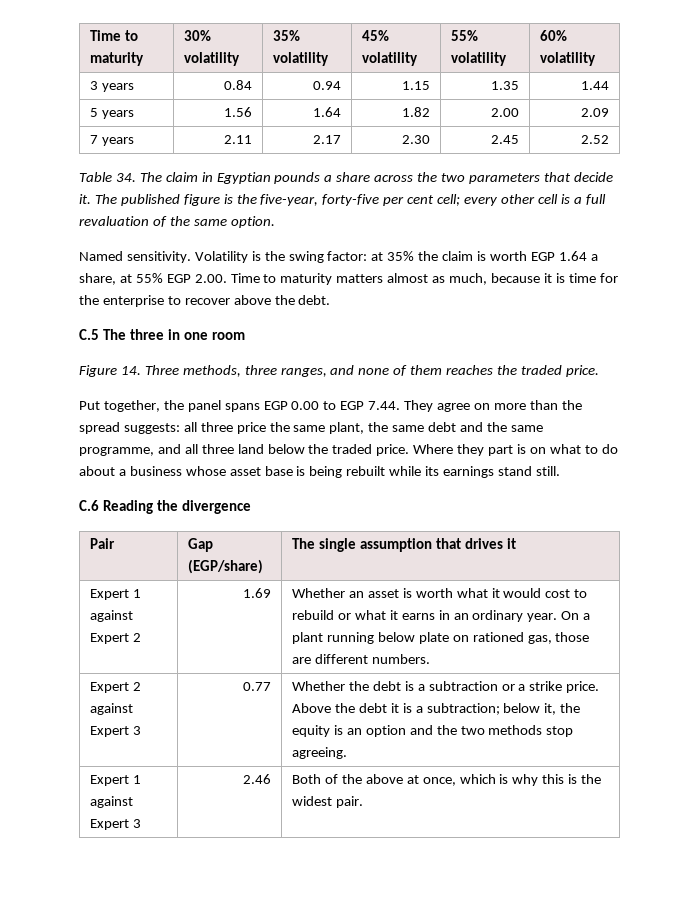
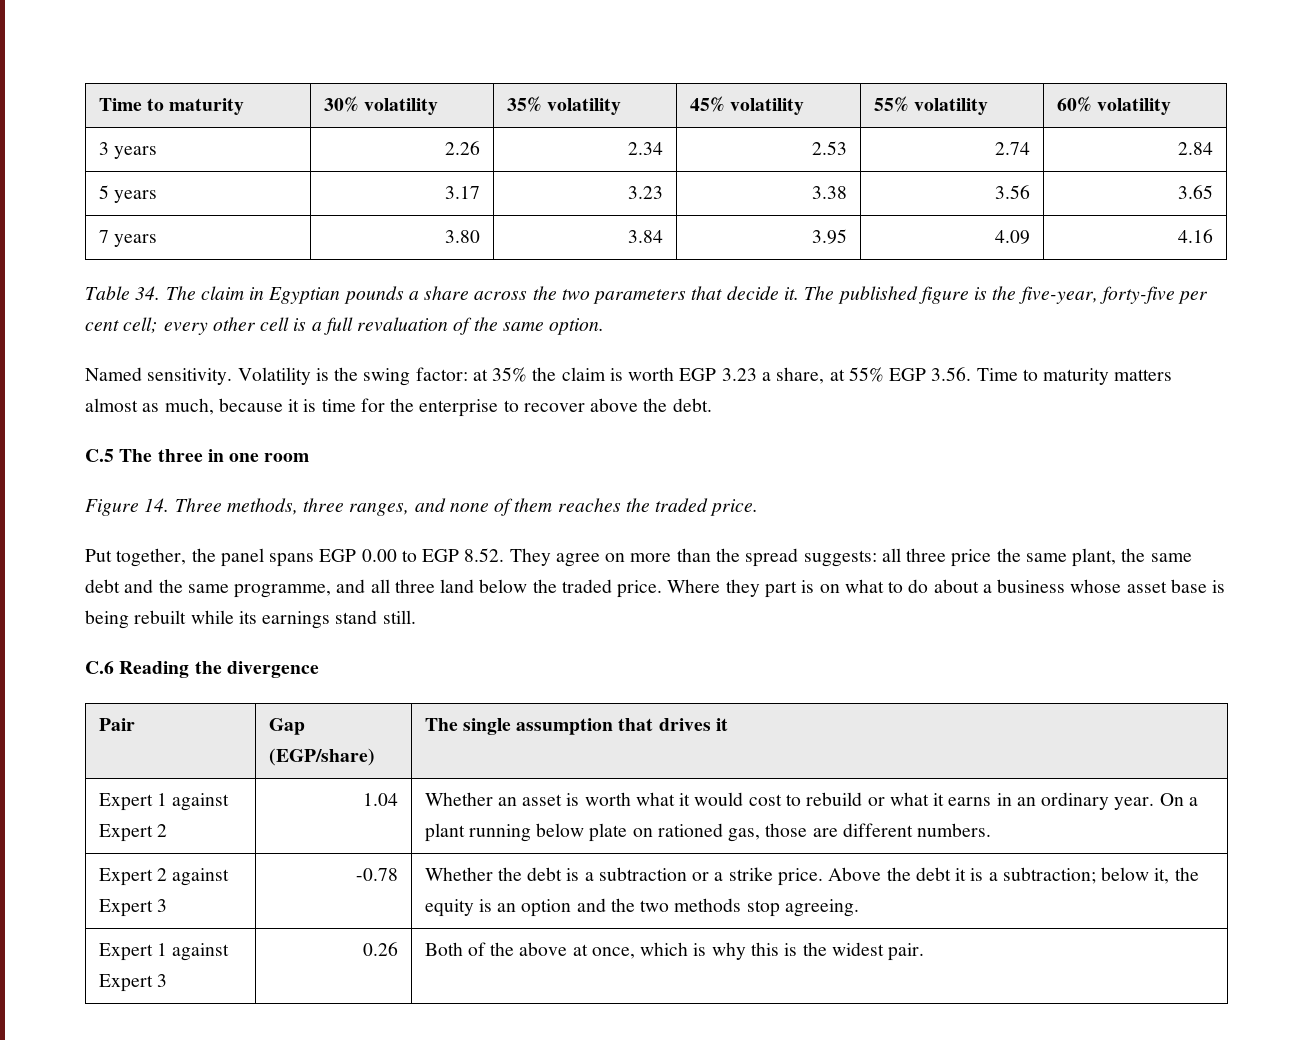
[223,80,252,90] [312,81,341,90] [401,81,430,90] [490,81,519,90] [580,81,609,90] [90,108,134,119] [223,107,252,117] [312,107,341,117] [401,107,430,117] [490,108,519,117] [580,108,609,117] [90,135,134,146] [223,135,252,144] [312,135,341,144] [401,135,430,144] [490,135,519,144] [580,135,609,144] 0.84 | 0.94 | 1.15 | 1.35 | 1.44 // 5 years | 1.56 | 1.64 | 1.82 | 2.00 | 2.09 // 7 years | 2.11 | 2.17 | 2.30 | 2.45 | 2.52 -> [445,141,481,155] [628,142,664,155] [812,141,848,155] [995,142,1031,155] [1178,142,1214,155] [98,185,157,203] [445,186,481,199] [628,186,664,199] [812,186,848,199] [995,185,1031,199] [1178,185,1214,199] [98,230,157,247] [445,230,481,243] [628,230,664,243] [812,229,848,244] [995,230,1031,244] [1178,229,1214,243] 2.26 | 2.34 | 2.53 | 2.74 | 2.84 // 5 years | 3.17 | 3.23 | 3.38 | 3.56 | 3.65 // 7 years | 3.80 | 3.84 | 3.95 | 4.09 | 4.16
[558,251,587,261] 1.64 -> [721,368,757,381] 3.23
[194,274,227,283] 2.00. -> [931,367,972,381] 3.56.
[368,401,401,410] 7.44. -> [464,548,505,562] 8.52.
[242,588,271,598] 1.69 -> [363,793,399,806] 1.04
[242,682,271,691] 0.77 -> [356,868,399,881] -0.78
[242,774,271,784] 2.46 -> [363,942,399,956] 0.26

